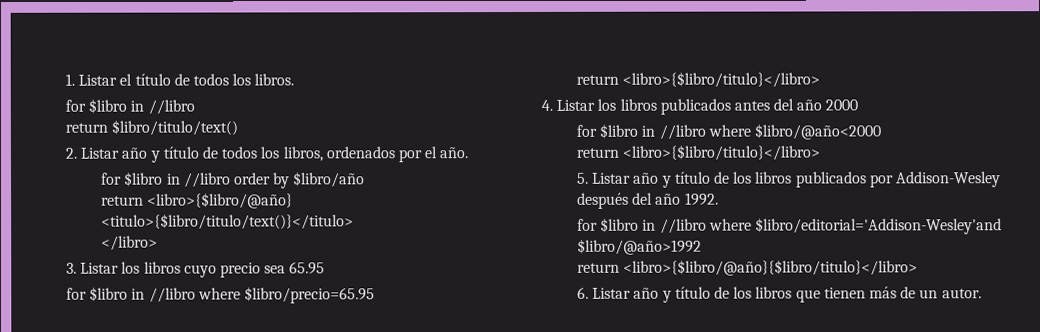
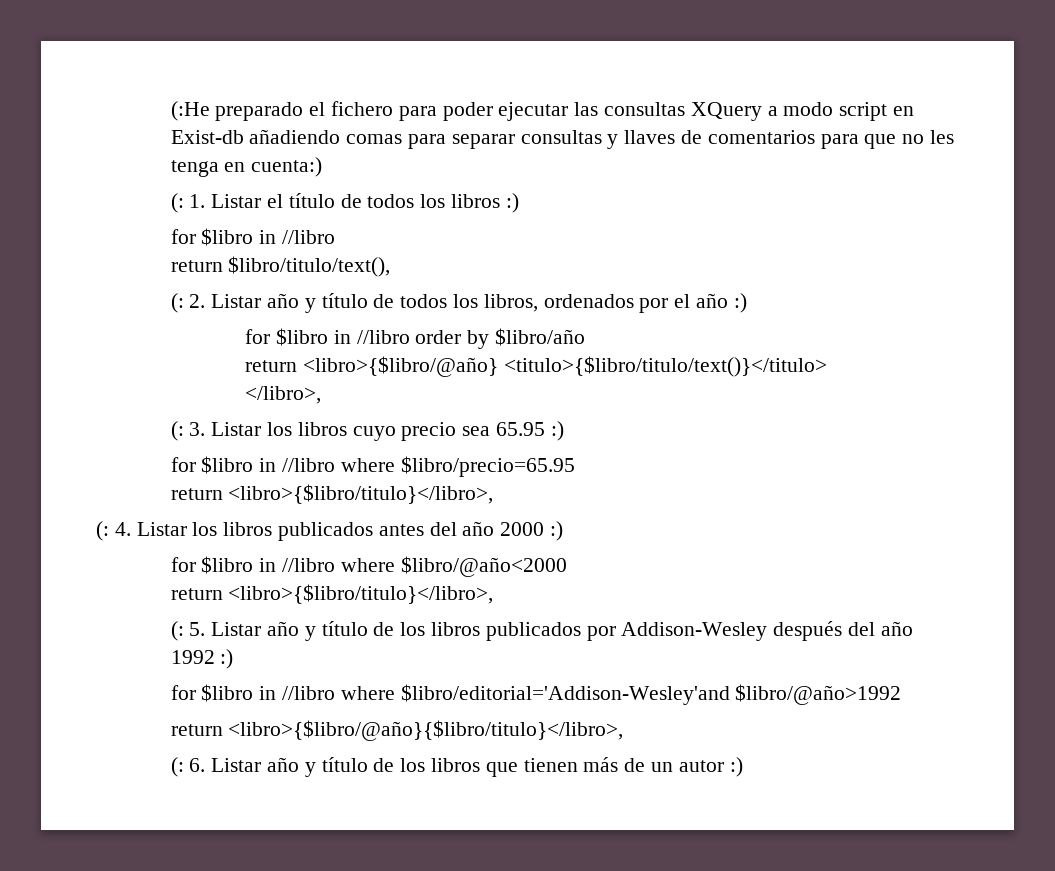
(65, 79) none -> [170,101,915,121] [170,129,955,149] [170,157,323,177] [170,193,184,213] (:He preparado el fichero para poder ejecutar las consultas XQuery a modo script en Exist-db añadiendo comas para separar consultas y llaves de comentarios para que no les tenga en cuenta:) // (:
[254,73,295,86] libros. -> [451,193,519,213] libros :)
[111,119,239,136] $libro/titulo/text() // -> [228,256,391,277] [170,293,184,313] $libro/titulo/text(), // (:
[439,147,469,159] año. -> [696,293,747,313] año :)
[101,235,159,251] </libro> // -> [245,386,322,404] [170,421,184,441] </libro>, // (:
(326, 268) none -> [550,421,564,441] :)
[622,71,821,88] <libro>{$libro/titulo}</libro> // -> [228,484,494,504] [96,521,109,541] <libro>{$libro/titulo}</libro>, // (:
(859, 105) none -> [550,521,564,541] :)
[622,144,821,161] <libro>{$libro/titulo}</libro> // -> [228,584,494,604] [170,621,184,641] <libro>{$libro/titulo}</libro>, // (:
[684,192,719,206] 1992. -> [170,649,234,669] 1992 :)
[623,259,919,276] <libro>{$libro/@año}{$libro/titulo}</libro> // -> [228,720,624,741] [170,757,184,777] <libro>{$libro/@año}{$libro/titulo}</libro>, // (:
[941,288,982,299] autor. -> [678,757,743,777] autor :)

